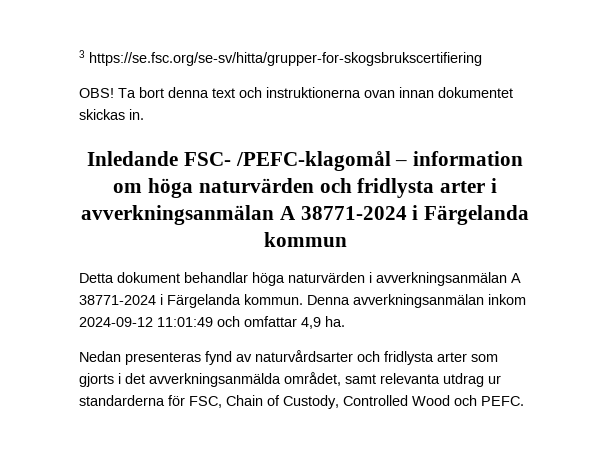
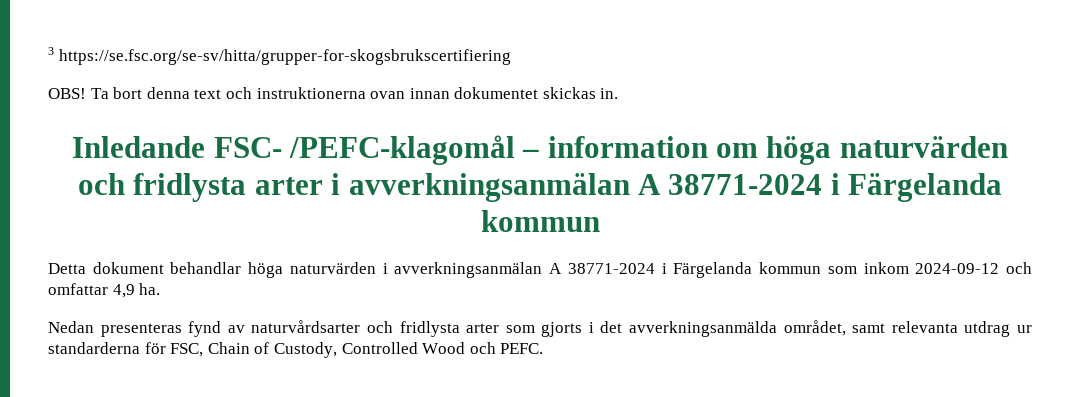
[244,294,484,308] kommun. Denna avverkningsanmälan -> [759,262,857,274] kommun som
[157,317,213,327] 11:01:49 -> (1000, 268) none

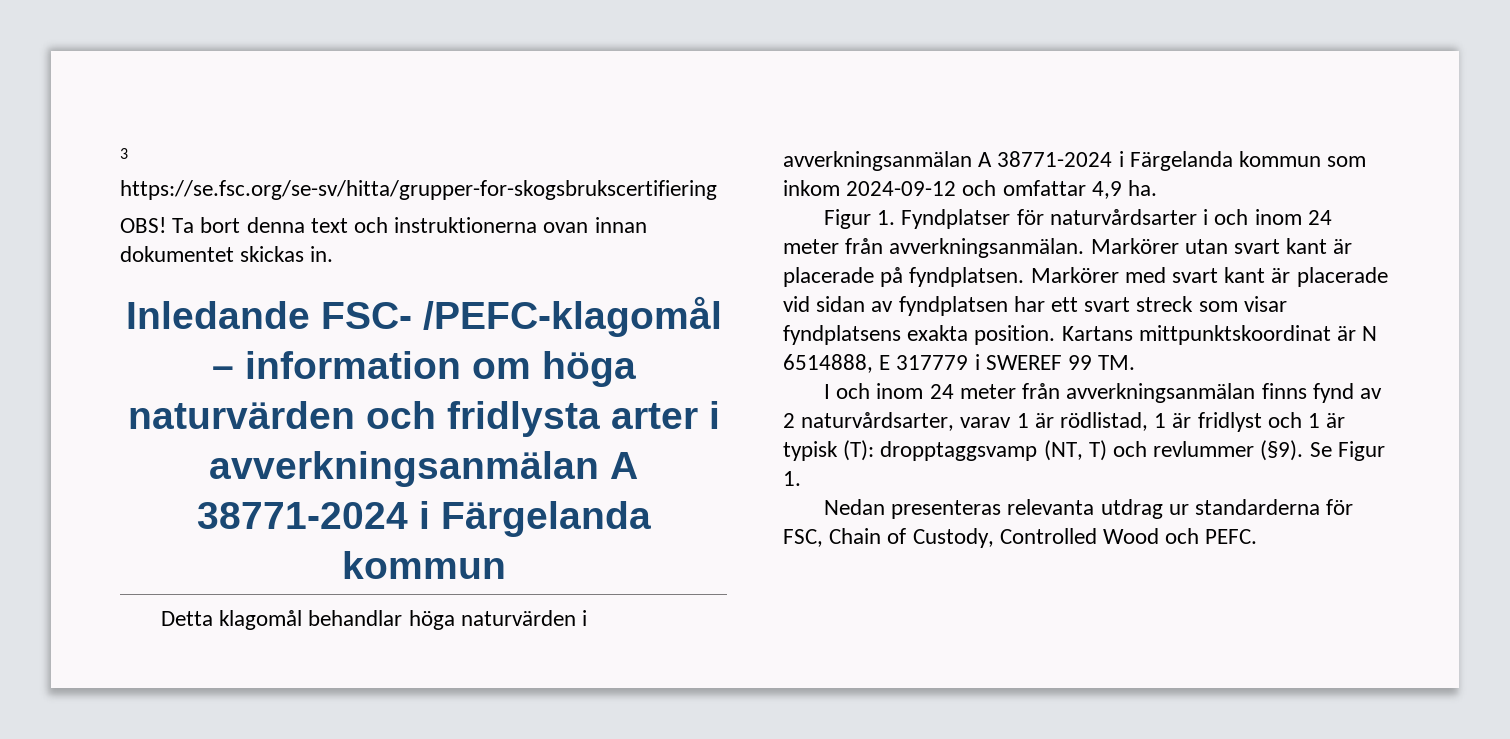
[92,262,164,274] dokument -> [219,610,303,630] klagomål
[48,320,886,337] Nedan presenteras fynd av naturvårdsarter och fridlysta arter som gjorts i det avverkningsanmälda området, samt -> [824,209,1332,229] [783,238,1353,258] [783,267,1388,287] [783,296,1287,316] [783,325,1378,345] [783,354,1136,373] [824,383,1382,403] [783,412,1346,432] [783,440,1385,461] [783,471,801,486] [824,499,1002,519] Figur 1. Fyndplatser för naturvårdsarter i och inom 24 meter från avverkningsanmälan. Markörer utan svart kant är placerade på fyndplatsen. Markörer med svart kant är placerade vid sidan av fyndplatsen har ett svart streck som visar fyndplatsens exakta position. Kartans mittpunktskoordinat är N 6514888, E 317779 i SWEREF 99 TM. // I och inom 24 meter från avverkningsanmälan finns fynd av 2 naturvårdsarter, varav 1 är rödlistad, 1 är fridlyst och 1 är typisk (T): dropptaggsvamp (NT, T) och revlummer (§9). Se Figur 1. // Nedan presenteras

